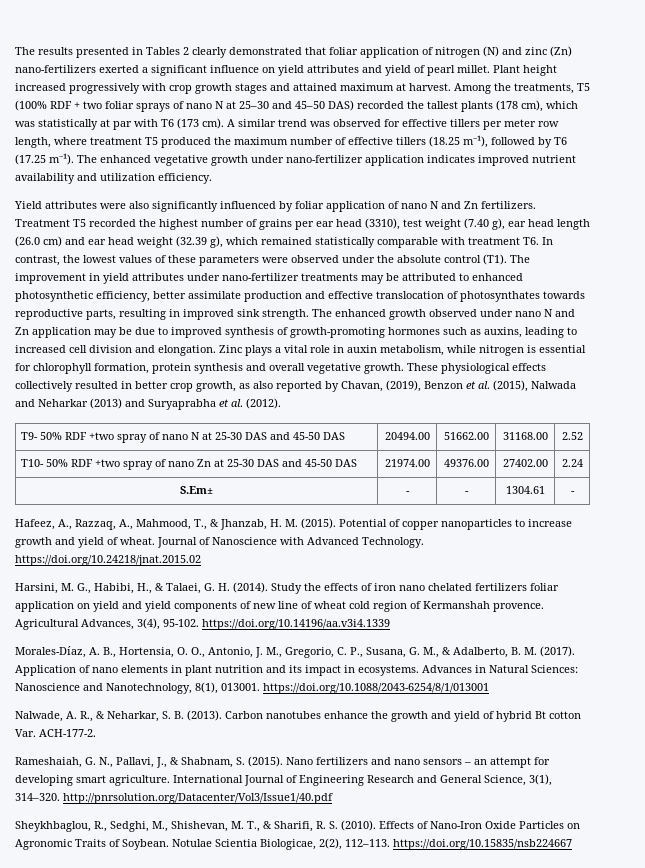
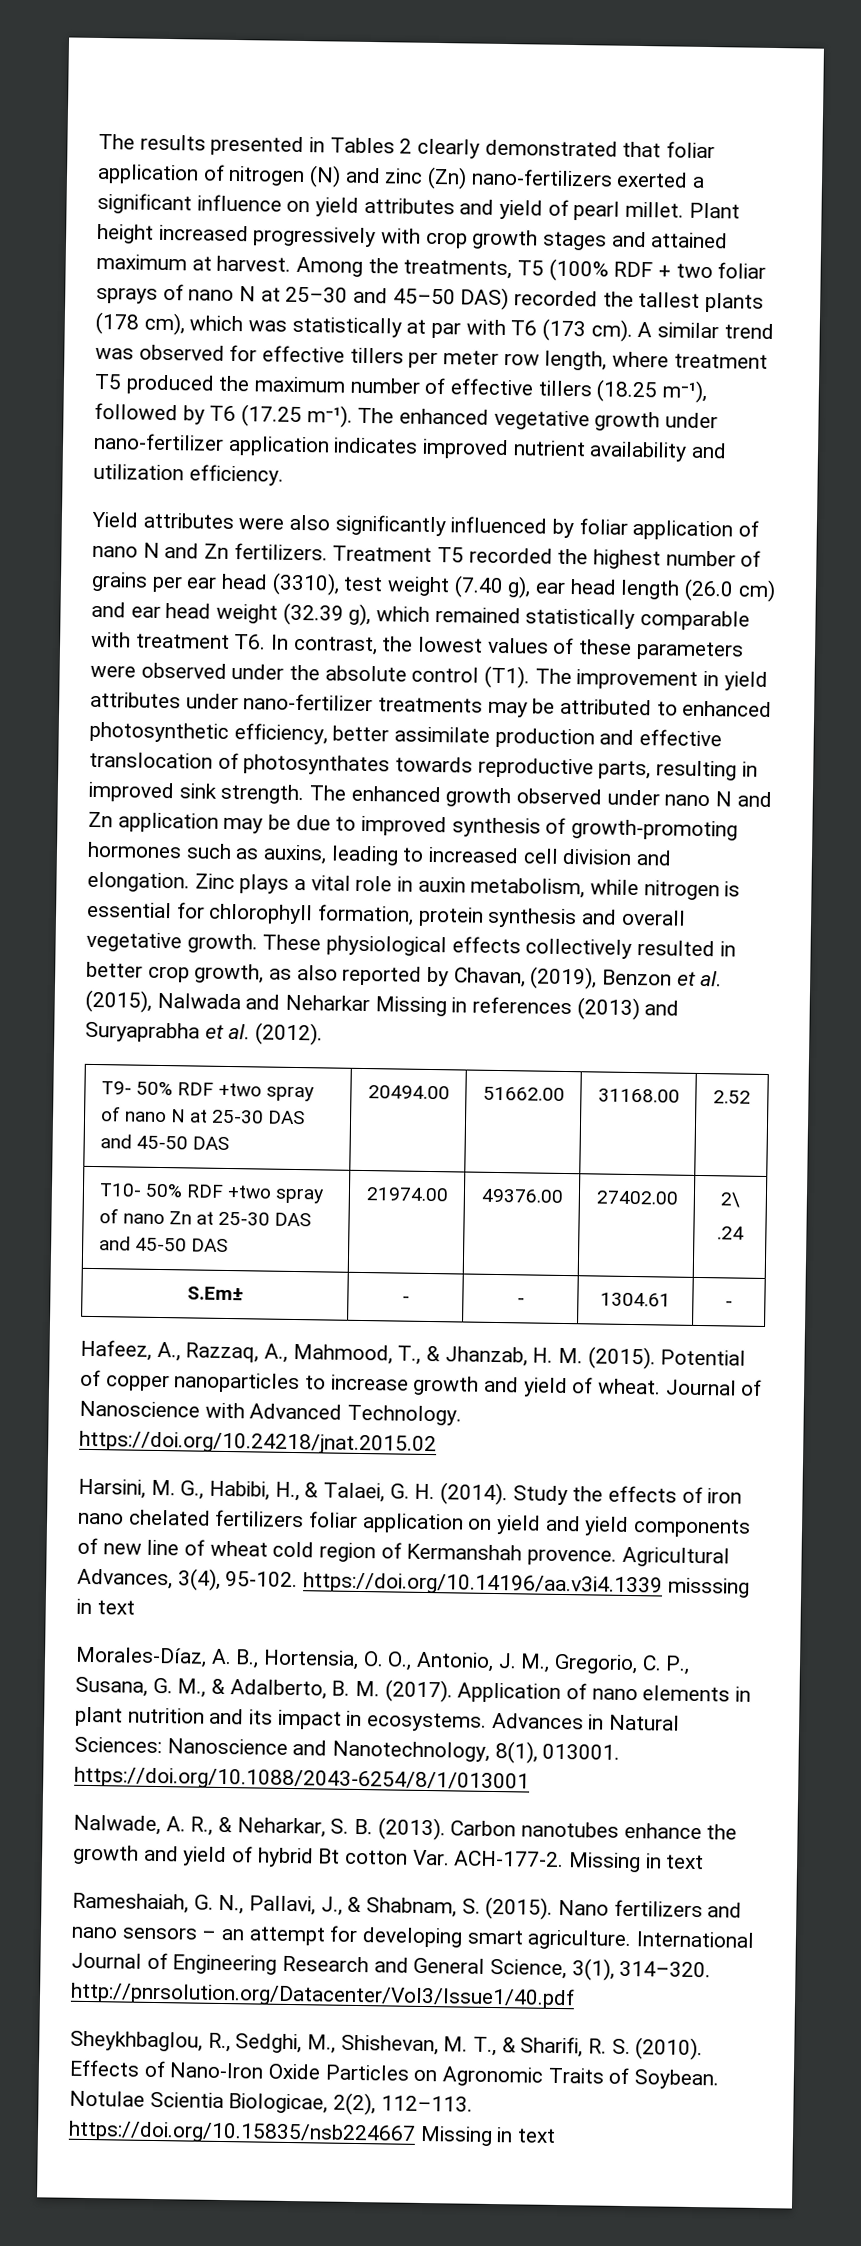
(88, 403) none -> [374,996,573,1017] Missing in references
[561,459,583,467] 2.24 -> [720,1192,741,1208] [716,1226,744,1240] 2\ // .24
(390, 624) none -> [667,1577,750,1598] [76,1598,135,1615] misssing in text
(96, 733) none -> [568,1852,705,1873] Missing in text
(572, 844) none -> [419,2125,557,2147] Missing in text

